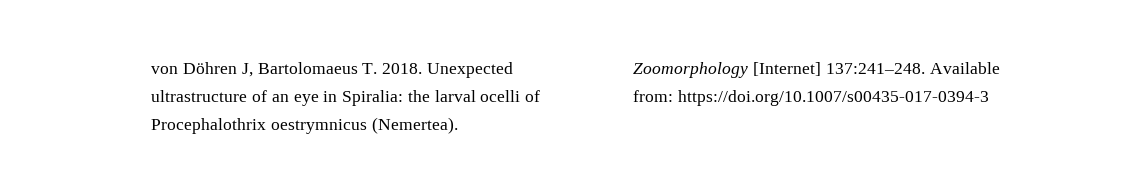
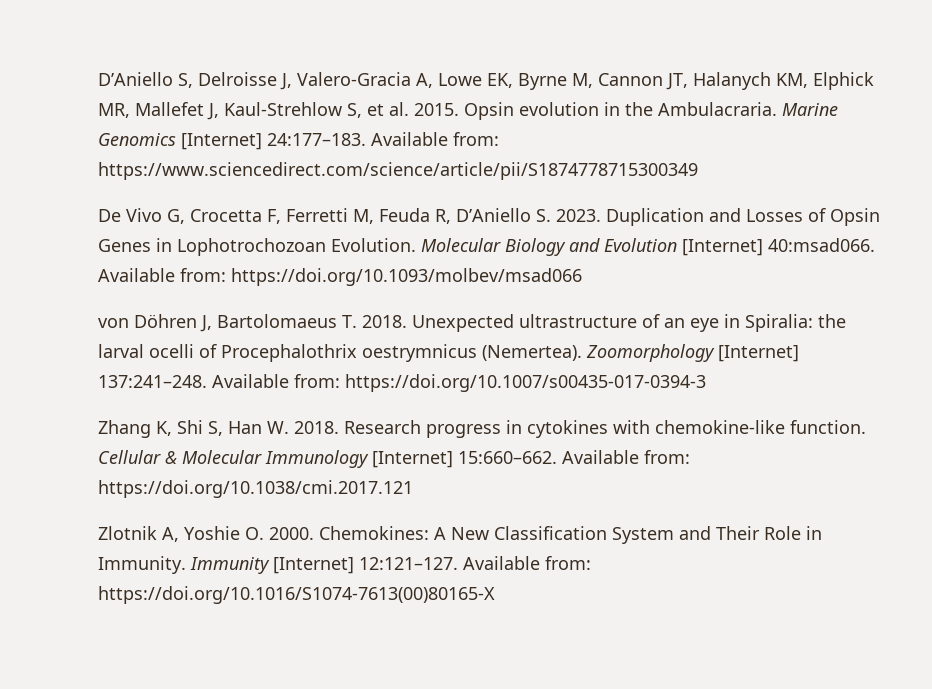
(151, 70) none -> [98,72,875,90] [98,102,839,120] [98,132,500,150] [98,162,699,180] [98,208,881,226] [98,238,876,256] [98,268,583,286] D’Aniello S, Delroisse J, Valero-Gracia A, Lowe EK, Byrne M, Cannon JT, Halanych KM, Elphick MR, Mallefet J, Kaul-Strehlow S, et al. 2015. Opsin evolution in the Ambulacraria. Marine Genomics [Internet] 24:177–183. Available from: https://www.sciencedirect.com/science/article/pii/S1874778715300349 // De Vivo G, Crocetta F, Ferretti M, Feuda R, D’Aniello S. 2023. Duplication and Losses of Opsin Genes in Lophotrochozoan Evolution. Molecular Biology and Evolution [Internet] 40:msad066. Available from: https://doi.org/10.1093/molbev/msad066 //
(990, 98) none -> [98,420,867,438] [98,450,691,468] [98,480,414,498] [98,526,823,544] [98,556,592,574] [98,586,496,604] // Zhang K, Shi S, Han W. 2018. Research progress in cytokines with chemokine-like function. Cellular & Molecular Immunology [Internet] 15:660–662. Available from: https://doi.org/10.1038/cmi.2017.121 // Zlotnik A, Yoshie O. 2000. Chemokines: A New Classification System and Their Role in Immunity. Immunity [Internet] 12:121–127. Available from: https://doi.org/10.1016/S1074-7613(00)80165-X

